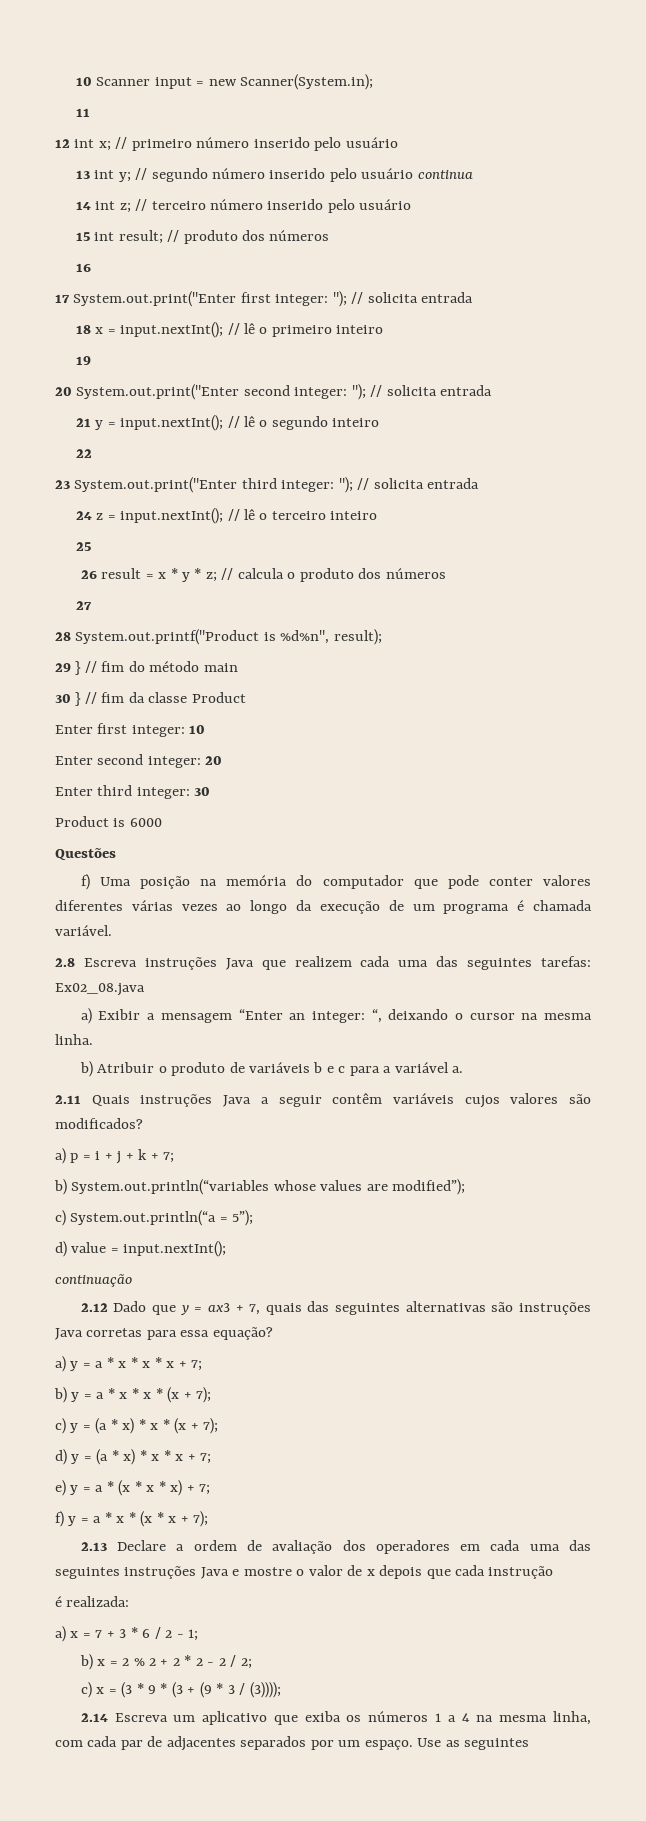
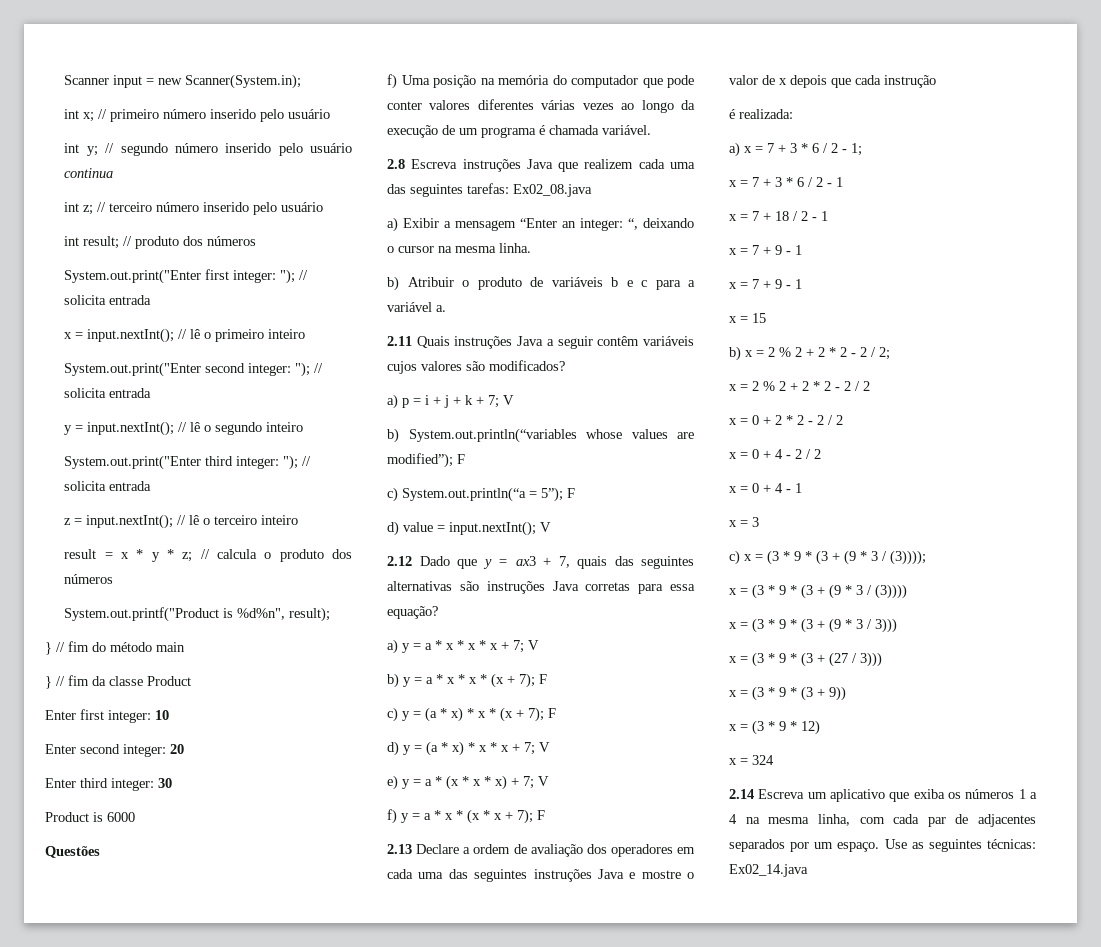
[75,77,92,86] 10 -> (64, 80) none
[75,108,90,117] [55,139,70,148] 11 // 12 -> (302, 81) none
[75,170,90,179] 13 -> (331, 114) none
[75,201,91,210] 14 -> (114, 173) none
[75,232,90,241] 15 -> (324, 207) none
[75,263,91,272] [55,294,70,303] 16 // 17 -> (257, 241) none
[75,325,91,334] 18 -> (152, 300) none
[75,356,91,365] [55,387,72,396] 19 // 20 -> (306, 334) none
[75,418,91,427] 21 -> (152, 393) none
[75,449,92,458] [55,480,70,489] 22 // 23 -> (304, 427) none
[75,511,92,520] 24 -> (152, 486) none
[75,542,91,551] [80,570,97,579] 25 // 26 -> (299, 520) none
[75,601,92,610] [55,632,71,641] 27 // 28 -> (114, 579) none
[55,663,71,672] 29 -> (331, 614) none
[55,694,71,703] 30 -> (185, 647) none
(175, 1157) none -> [503,395,514,405] V
(466, 1187) none -> [457,454,465,464] F
(254, 1218) none -> [567,488,575,498] F
[55,1274,132,1287] // continuação -> [540,522,551,532] V
(203, 1365) none -> [528,640,539,650] V
(212, 1395) none -> [539,674,547,684] F
(219, 1426) none -> [548,708,556,718] F
(212, 1458) none -> [539,742,550,752] V
(211, 1489) none -> [538,776,549,786] V
(209, 1519) none -> [537,810,545,820] F
(199, 1635) none -> [729,177,843,187] [729,211,828,221] [729,245,802,255] [729,279,802,289] [729,313,766,323] // x = 7 + 3 * 6 / 2 - 1 // x = 7 + 18 / 2 - 1 // x = 7 + 9 - 1 // x = 7 + 9 - 1 // x = 15
(252, 1663) none -> [729,381,870,391] [729,415,843,425] [729,449,821,459] [729,483,802,493] [729,517,759,527] // x = 2 % 2 + 2 * 2 - 2 / 2 // x = 0 + 2 * 2 - 2 / 2 // x = 0 + 4 - 2 / 2 // x = 0 + 4 - 1 // x = 3
(281, 1690) none -> [729,584,907,599] [729,618,897,633] [729,652,882,667] [729,686,846,701] [729,720,820,735] [729,755,774,765] // x = (3 * 9 * (3 + (9 * 3 / (3)))) // x = (3 * 9 * (3 + (9 * 3 / 3))) // x = (3 * 9 * (3 + (27 / 3))) // x = (3 * 9 * (3 + 9)) // x = (3 * 9 * 12) // x = 324
(530, 1744) none -> [987,839,1036,849] [729,864,808,877] técnicas: Ex02_14.java

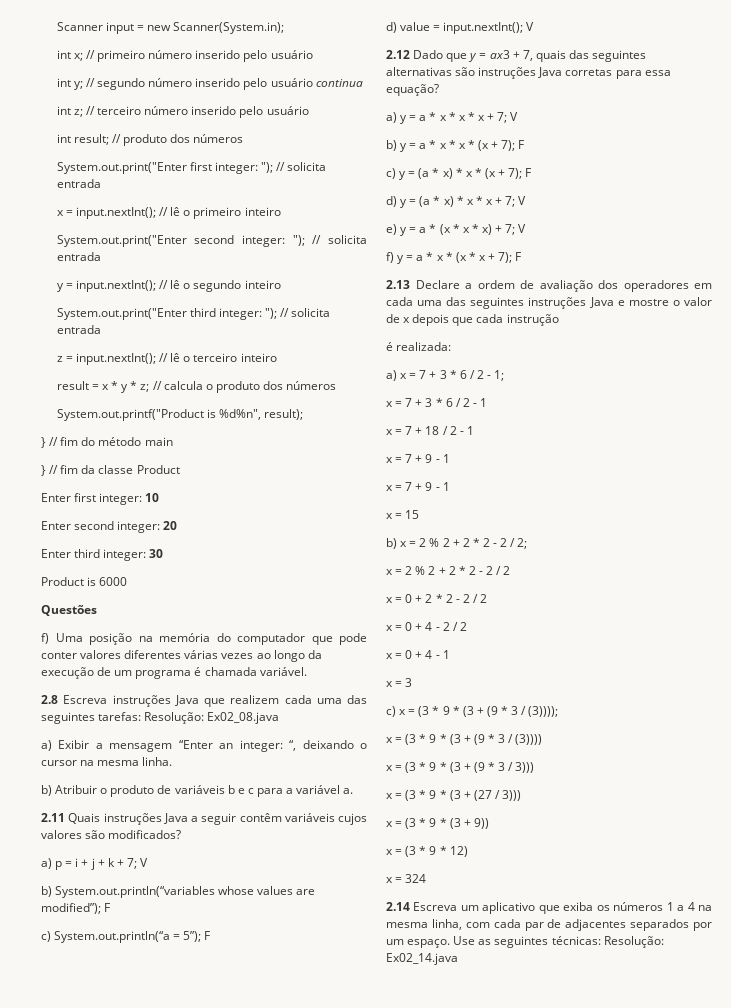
(509, 188) none -> [144,712,205,724] Resolução:
(1036, 844) none -> [603,936,664,948] Resolução:

